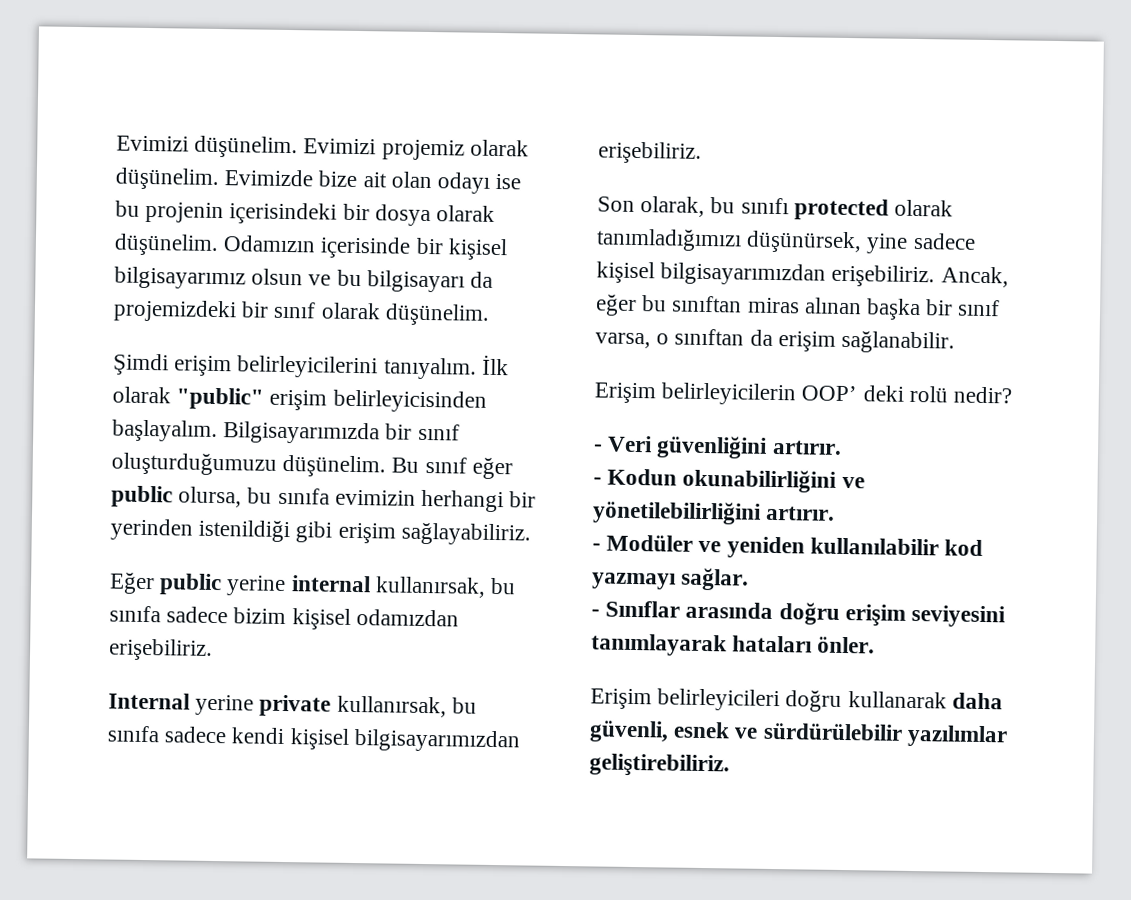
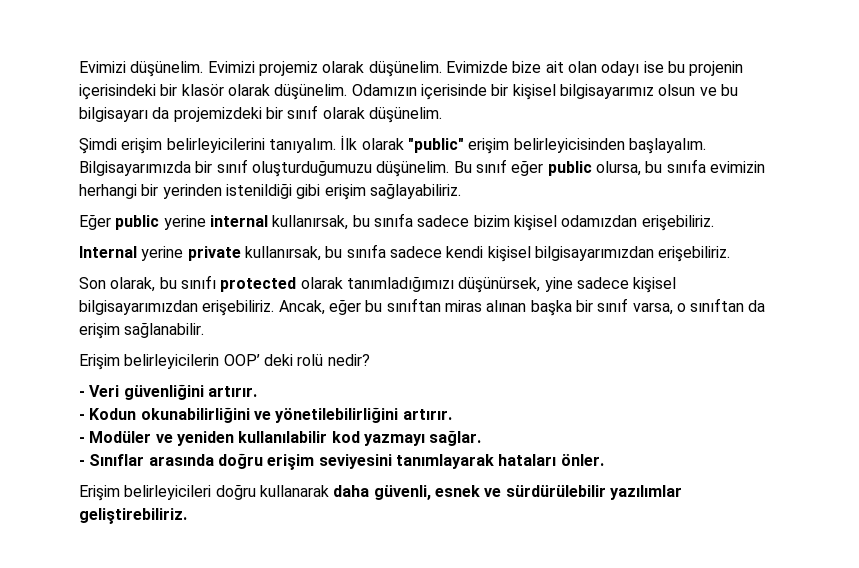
[374,204,431,227] dosya -> [181,84,224,96] klasör

